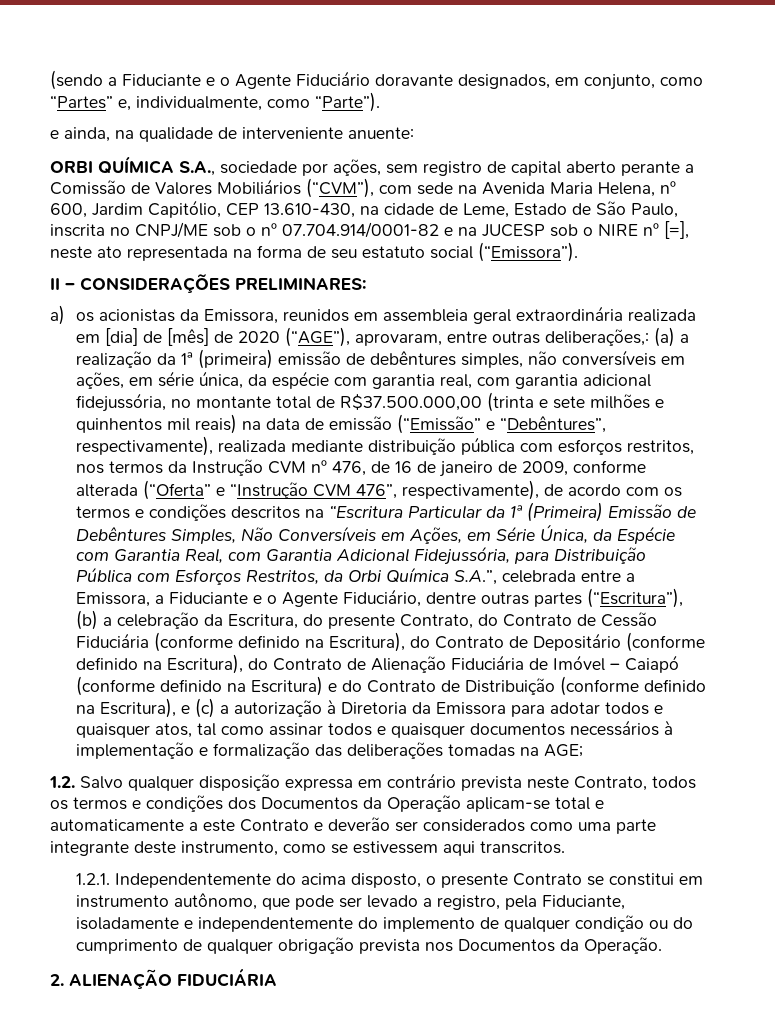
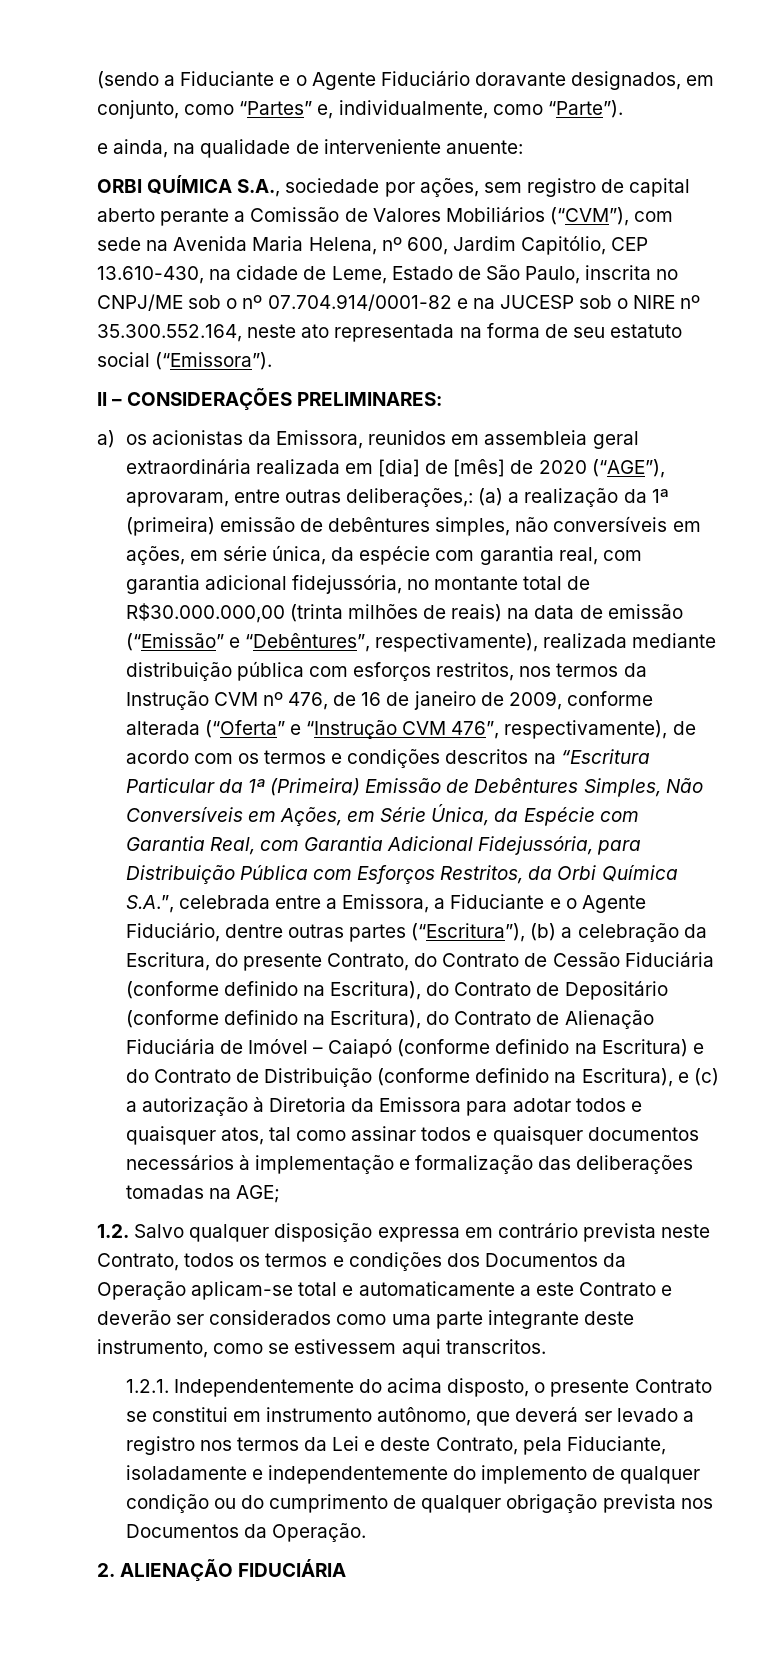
[664,221,689,239] [=], -> [97,324,242,342] 35.300.552.164,
[339,392,664,412] [75,418,190,433] R$37.500.000,00 (trinta e sete milhões e quinhentos mil -> [125,603,447,623] R$30.000.000,00 (trinta milhões de
[294,895,334,910] pode -> [515,1407,579,1422] deverá
[436,895,500,910] registro, -> [125,1436,518,1455] registro nos termos da Lei e deste Contrato,

